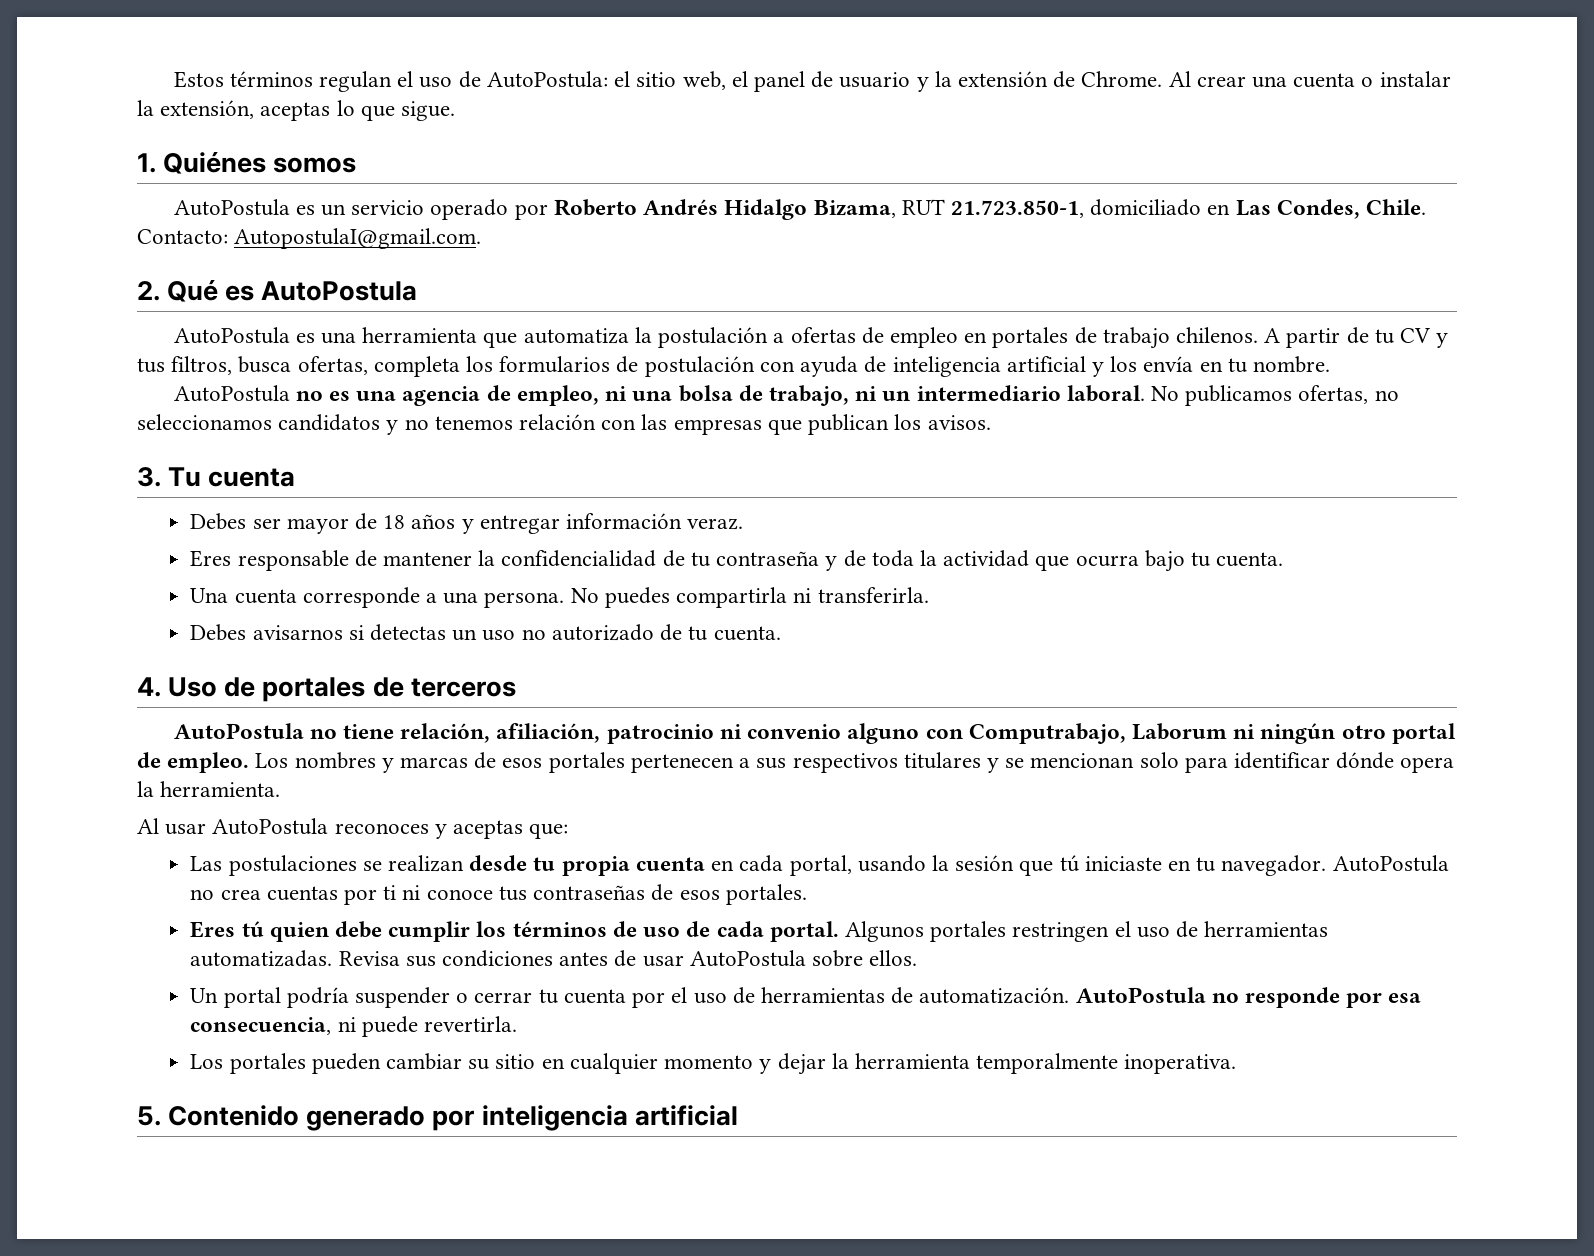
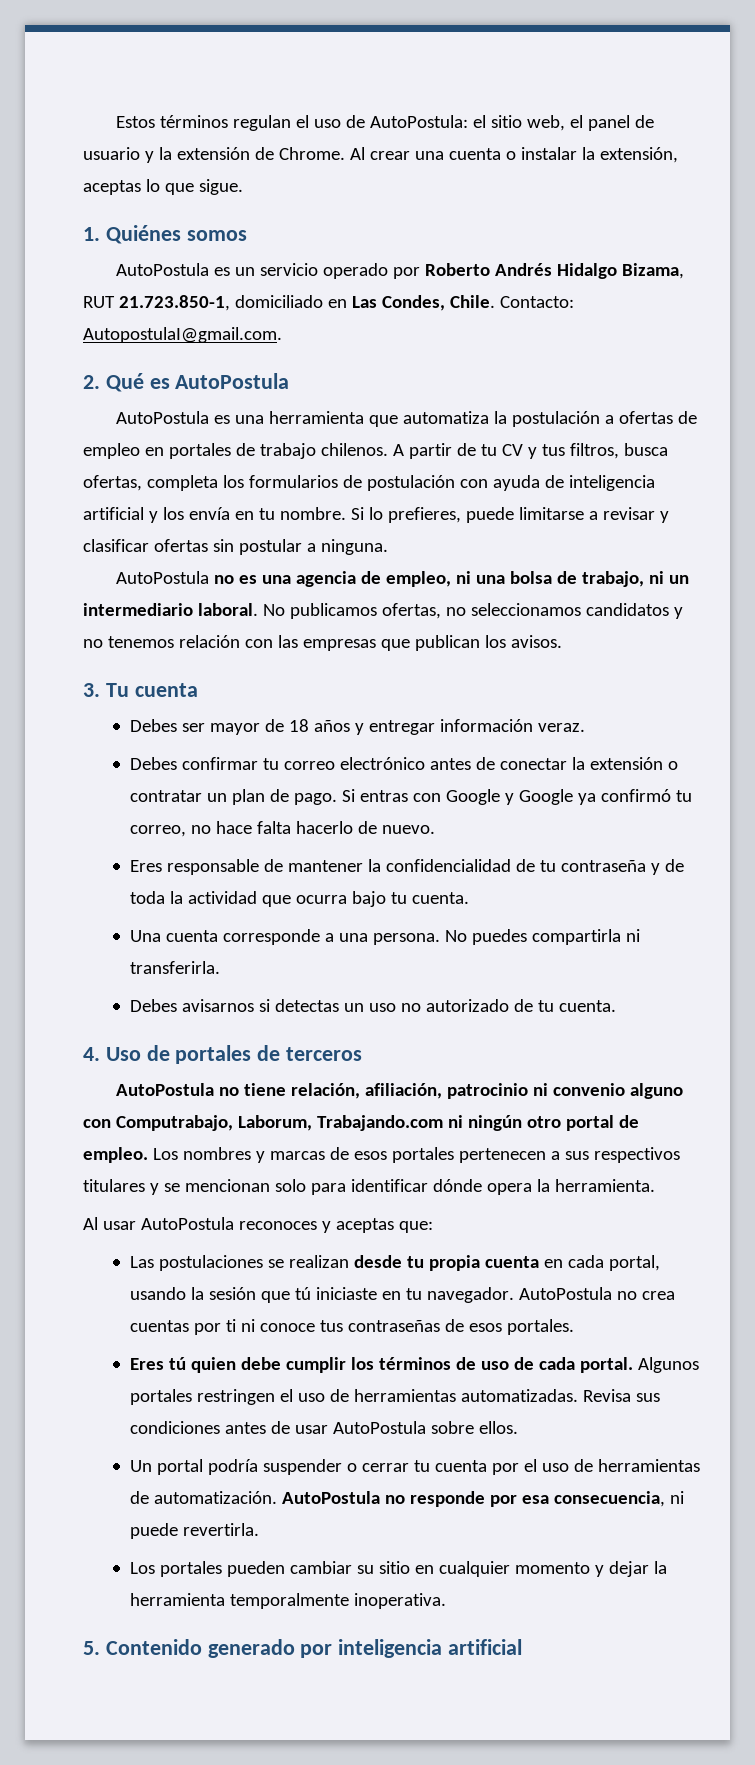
(1330, 364) none -> [350,507,669,523] [83,539,388,555] Si lo prefieres, puede limitarse a revisar y clasificar ofertas sin postular a ninguna.
(744, 524) none -> [129,757,678,770] [129,789,692,805] [129,821,435,837] // Debes confirmar tu correo electrónico antes de conectar la extensión o contratar un plan de pago. Si entras con Google y Google ya confirmó tu correo, no hace falta hacerlo de nuevo.
[1131,723,1227,740] Laborum -> [237,1115,443,1131] Laborum, Trabajando.com

